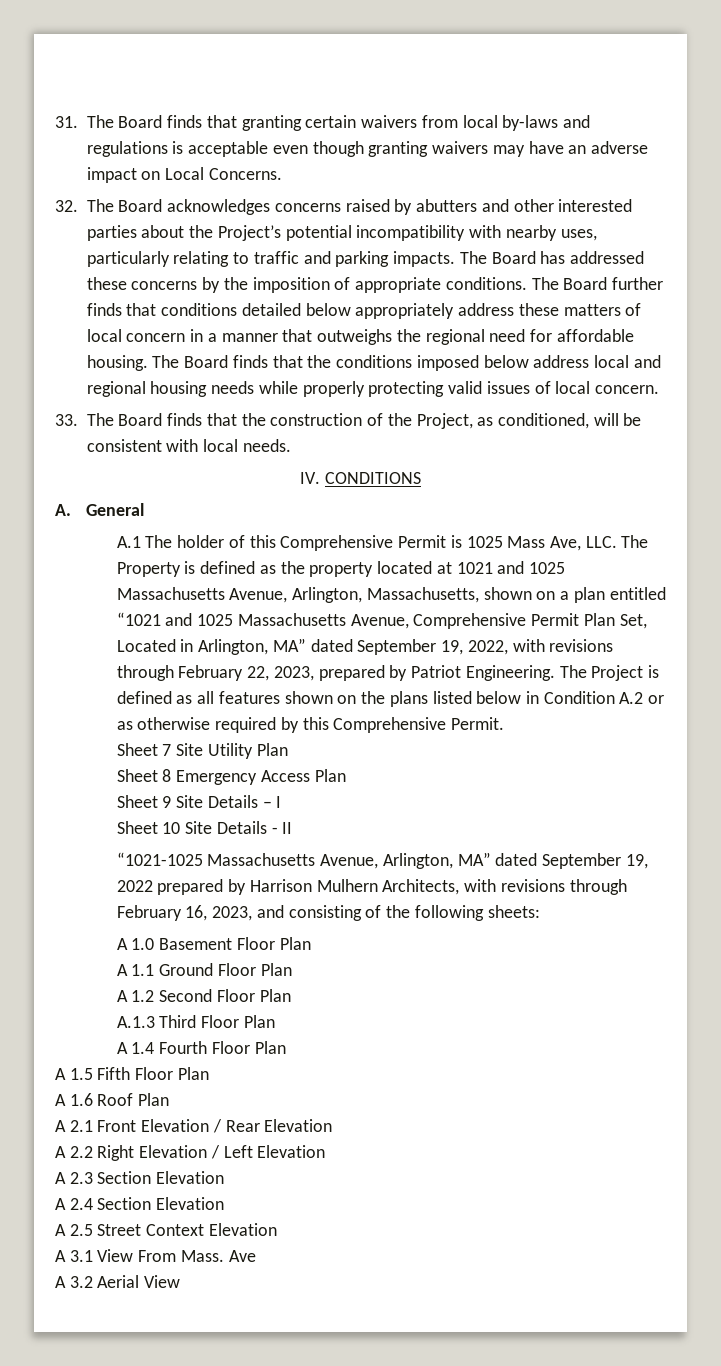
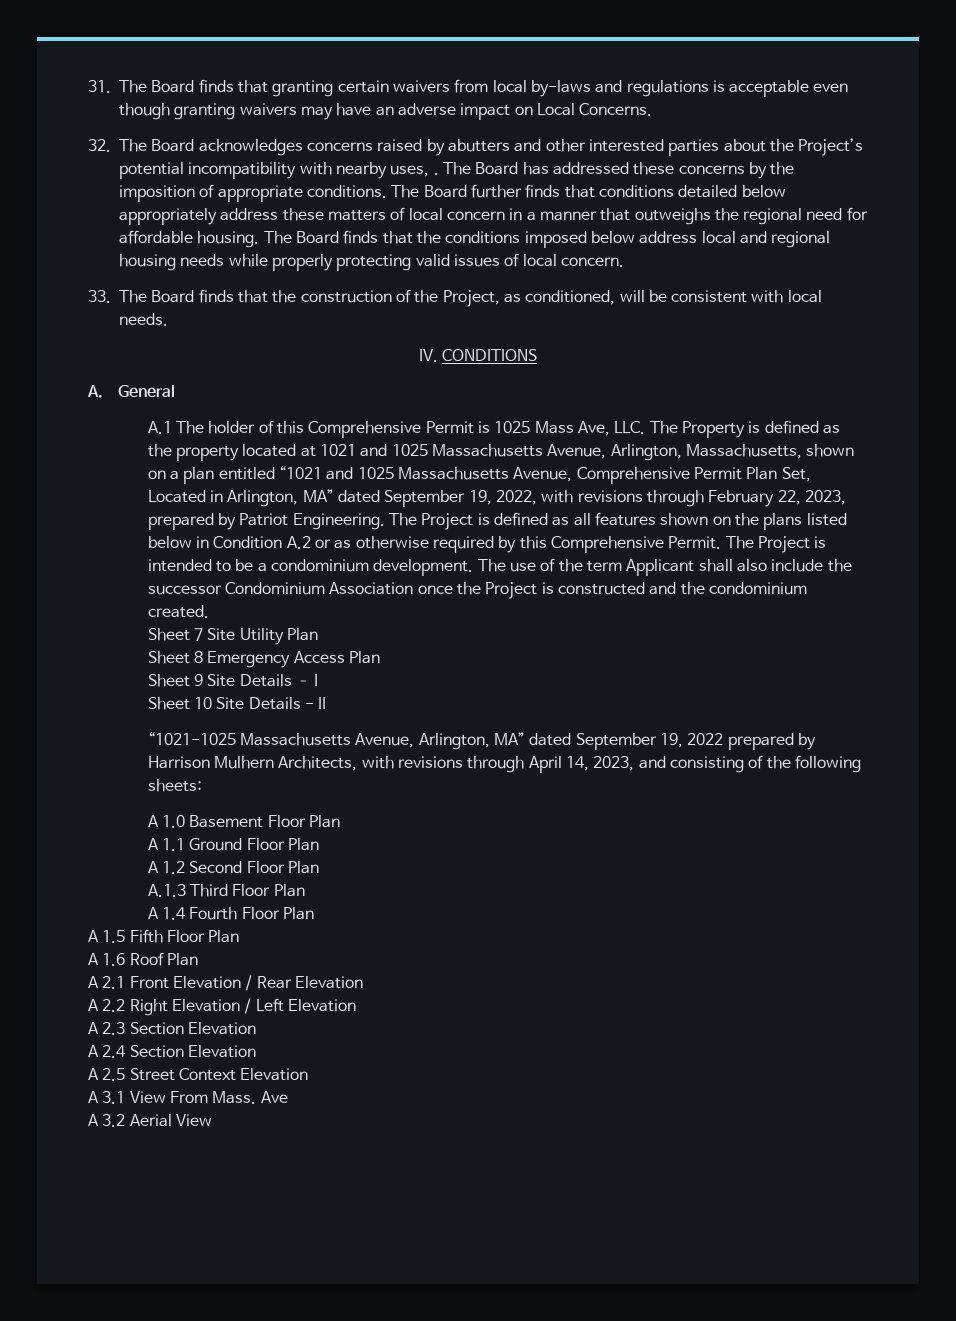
[86,251,456,267] particularly relating to traffic and parking impacts. -> [433,173,439,175] .
(505, 723) none -> [725,536,827,553] [147,558,852,576] [147,582,808,599] [147,605,209,618] The Project is intended to be a condominium development. The use of the term Applicant shall also include the successor Condominium Association once the Project is constructed and the condominium created.
[116,905,208,921] February 16, -> [528,756,590,773] April 14,

